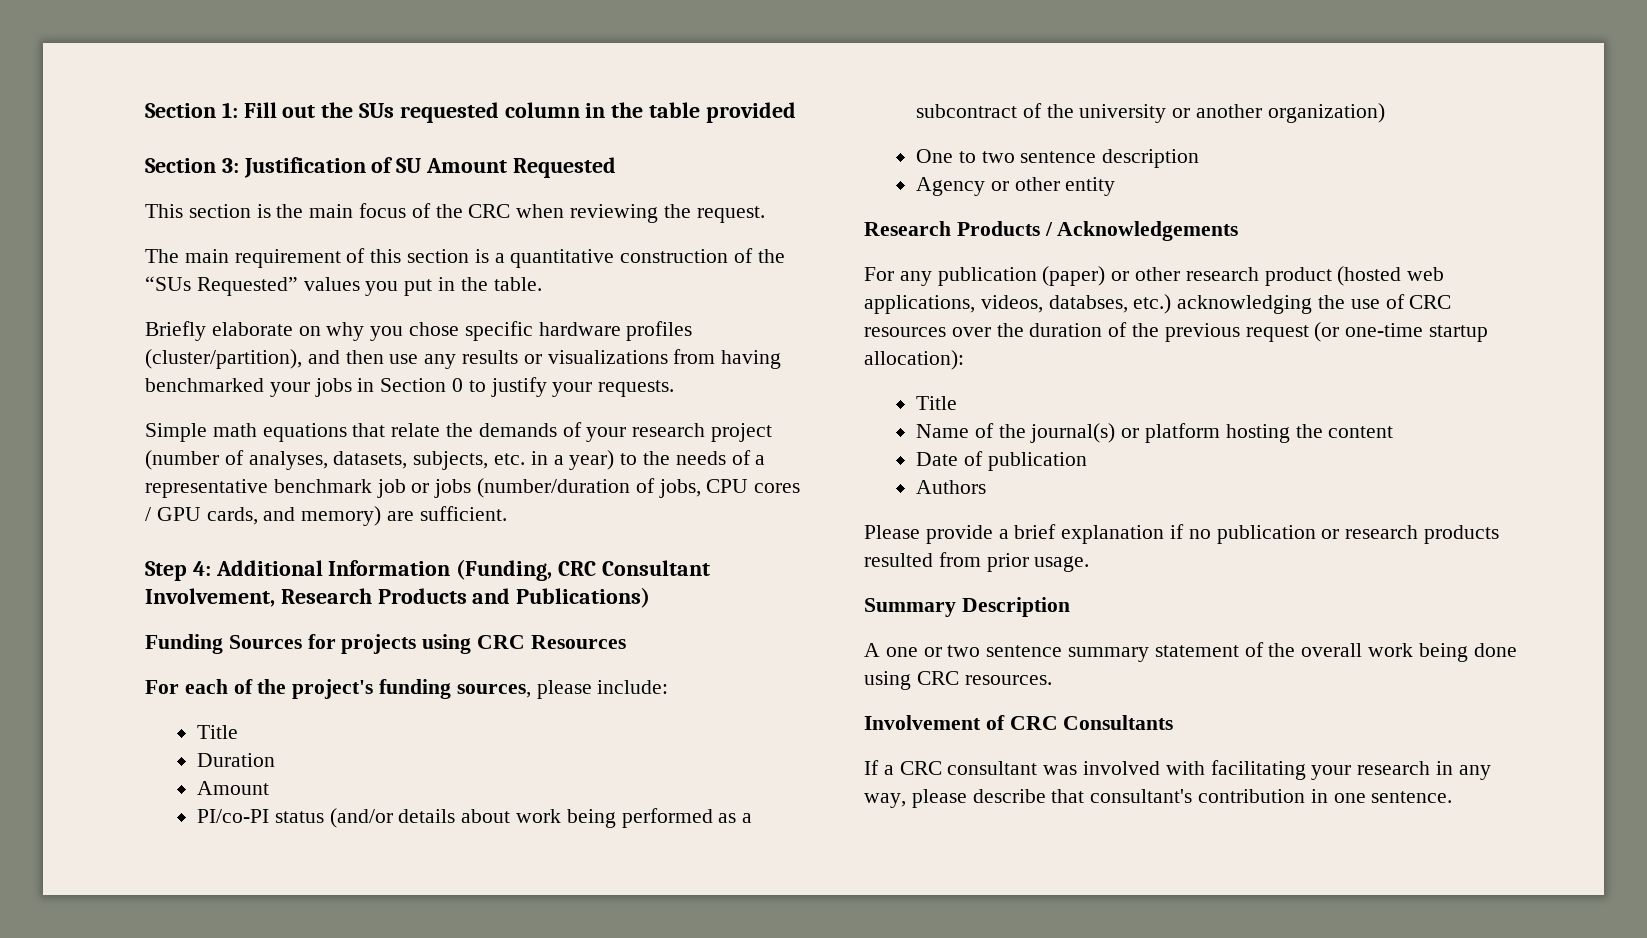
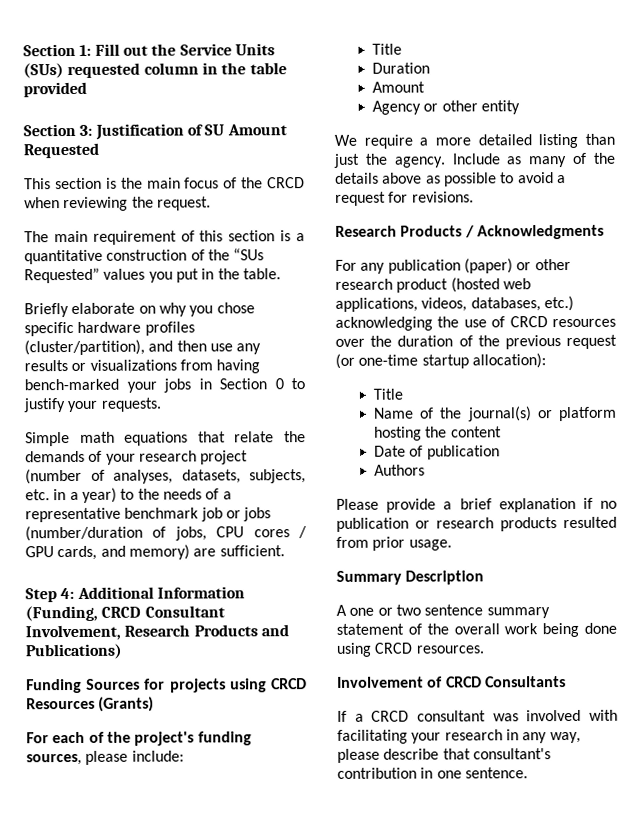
[359,103,395,118] SUs -> [179,43,275,56] [23,63,64,79] Service Units (SUs)
[468,204,511,218] CRC -> [267,177,305,189] CRCD
[145,378,264,392] benchmarked -> [24,378,119,391] bench-marked
[558,561,597,576] CRC -> [101,606,142,618] CRCD
[477,635,526,649] CRC -> [270,678,307,690] CRCD
(626, 642) none -> [98,696,155,712] (Grants)
[196,808,753,828] [915,103,1385,123] [915,149,1200,168] [915,177,1116,196] PI/co-PI status (and/or details about work being performed as a subcontract of the university or another organization) // One to two sentence description // Agency or other entity -> [371,100,520,115] [334,133,615,149] [333,152,616,168] [335,172,566,187] [335,191,474,206] Agency or other entity // We require a more detailed listing than just the agency. Include as many of the details above as possible to avoid a request for revisions.
[1057,221,1239,241] Acknowledgements -> [476,224,604,240] Acknowledgments
[1048,295,1128,313] databses, -> [470,297,541,312] databases,
[1409,295,1452,309] CRC -> [509,316,548,328] CRCD
[916,671,959,685] CRC -> [374,642,413,654] CRCD
[1009,716,1058,730] CRC -> [445,676,482,688] CRCD
[899,761,942,775] CRC -> [371,710,410,722] CRCD

